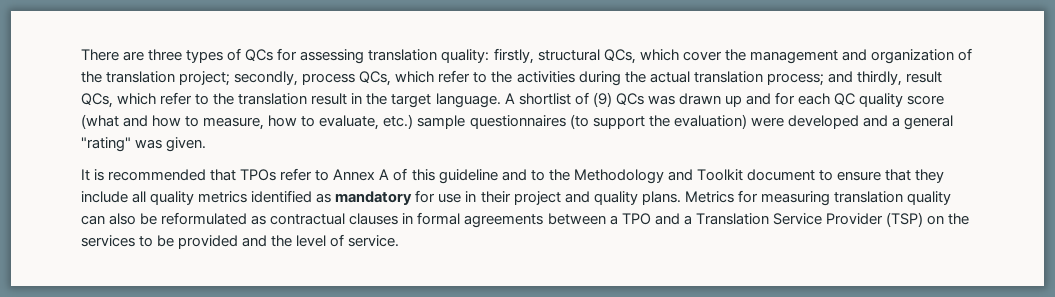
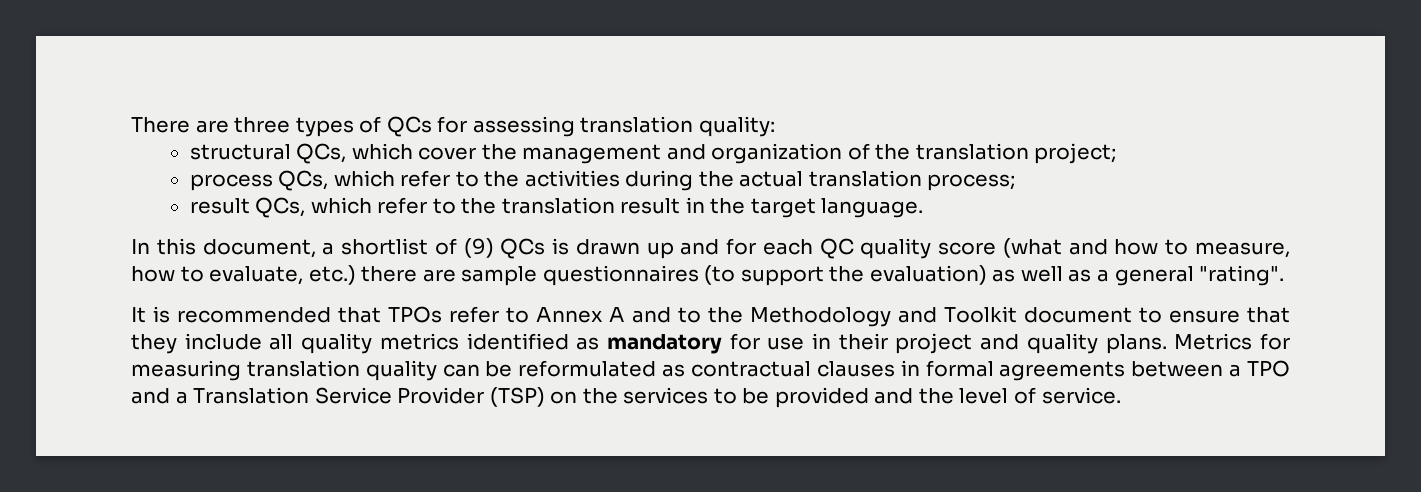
[493,48,534,64] firstly, -> (775, 126) //
[234,71,299,86] secondly, -> (1117, 153) //
[827,71,902,86] and thirdly, -> (1016, 182) //
[504,93,515,104] A -> [131,238,335,258] // In this document, a
[647,95,675,105] was -> [552,238,570,255] is
(414, 121) none -> [361,266,456,282] there are
[750,115,953,130] [81,137,207,152] were developed and a general "rating" was given. -> [992,265,1285,286] as well as a general "rating".
[393,168,498,184] of this guideline -> (625, 314) none
[109,213,137,225] also -> (480, 370) none

